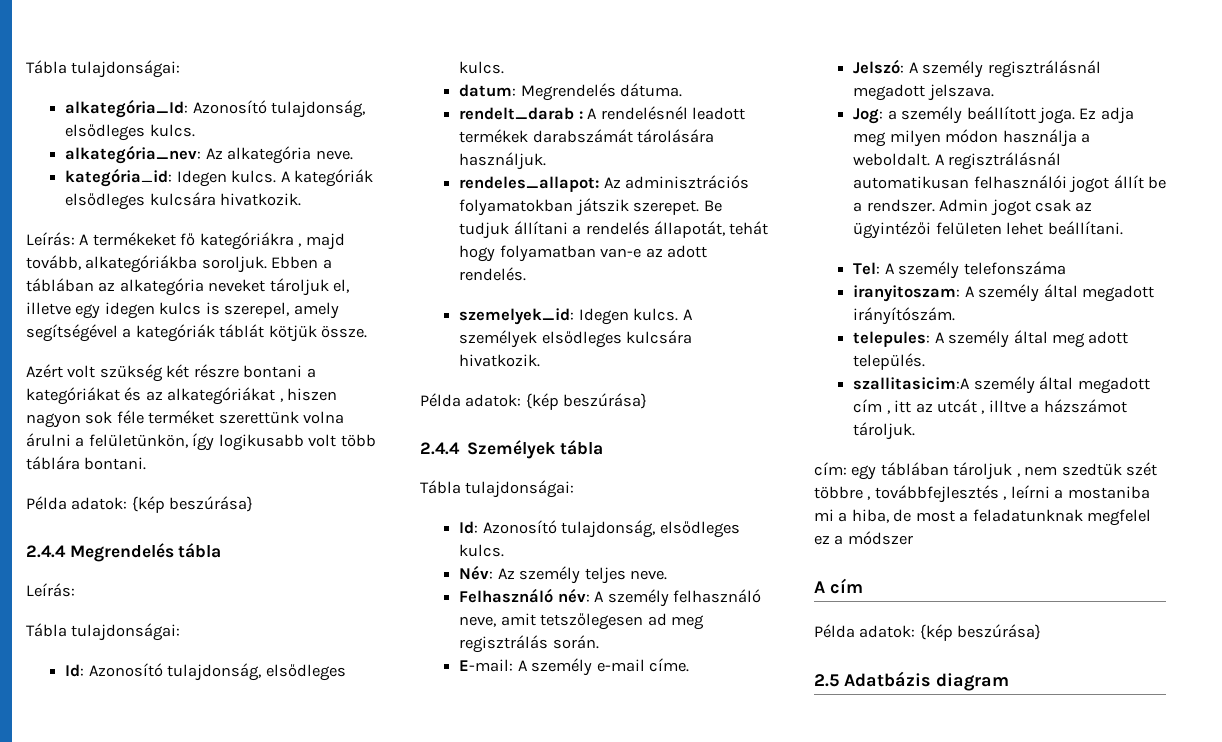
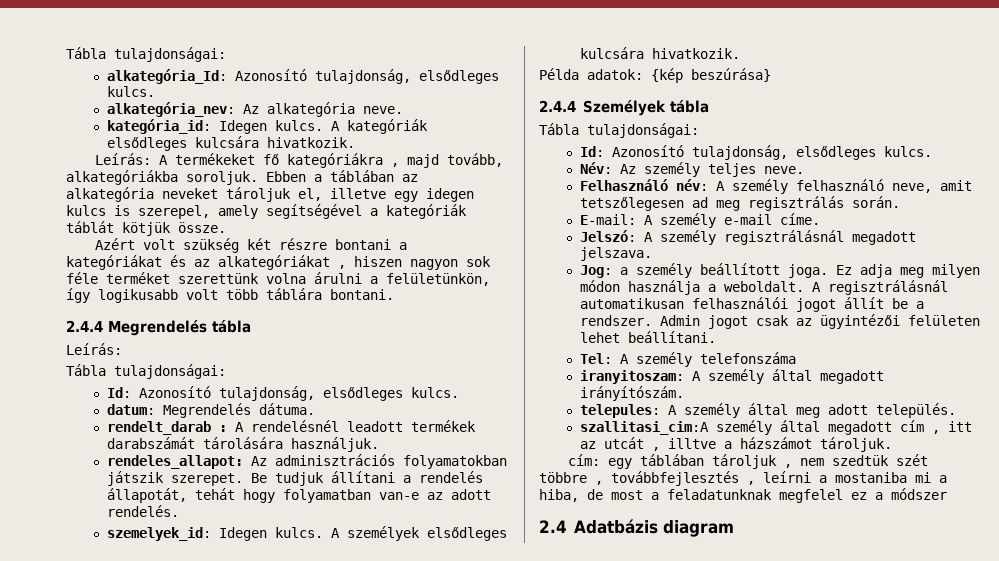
[26,496,254,513] // Példa adatok: {kép beszúrása} -> (394, 294) none
[853,377,971,390] szallitasicim:A -> [579,421,709,435] szallitasi_cim:A
[814,578,863,594] [814,624,1042,641] [814,674,839,687] A cím // Példa adatok: {kép beszúrása} // 2.5 -> [539,520,567,533] 2.4

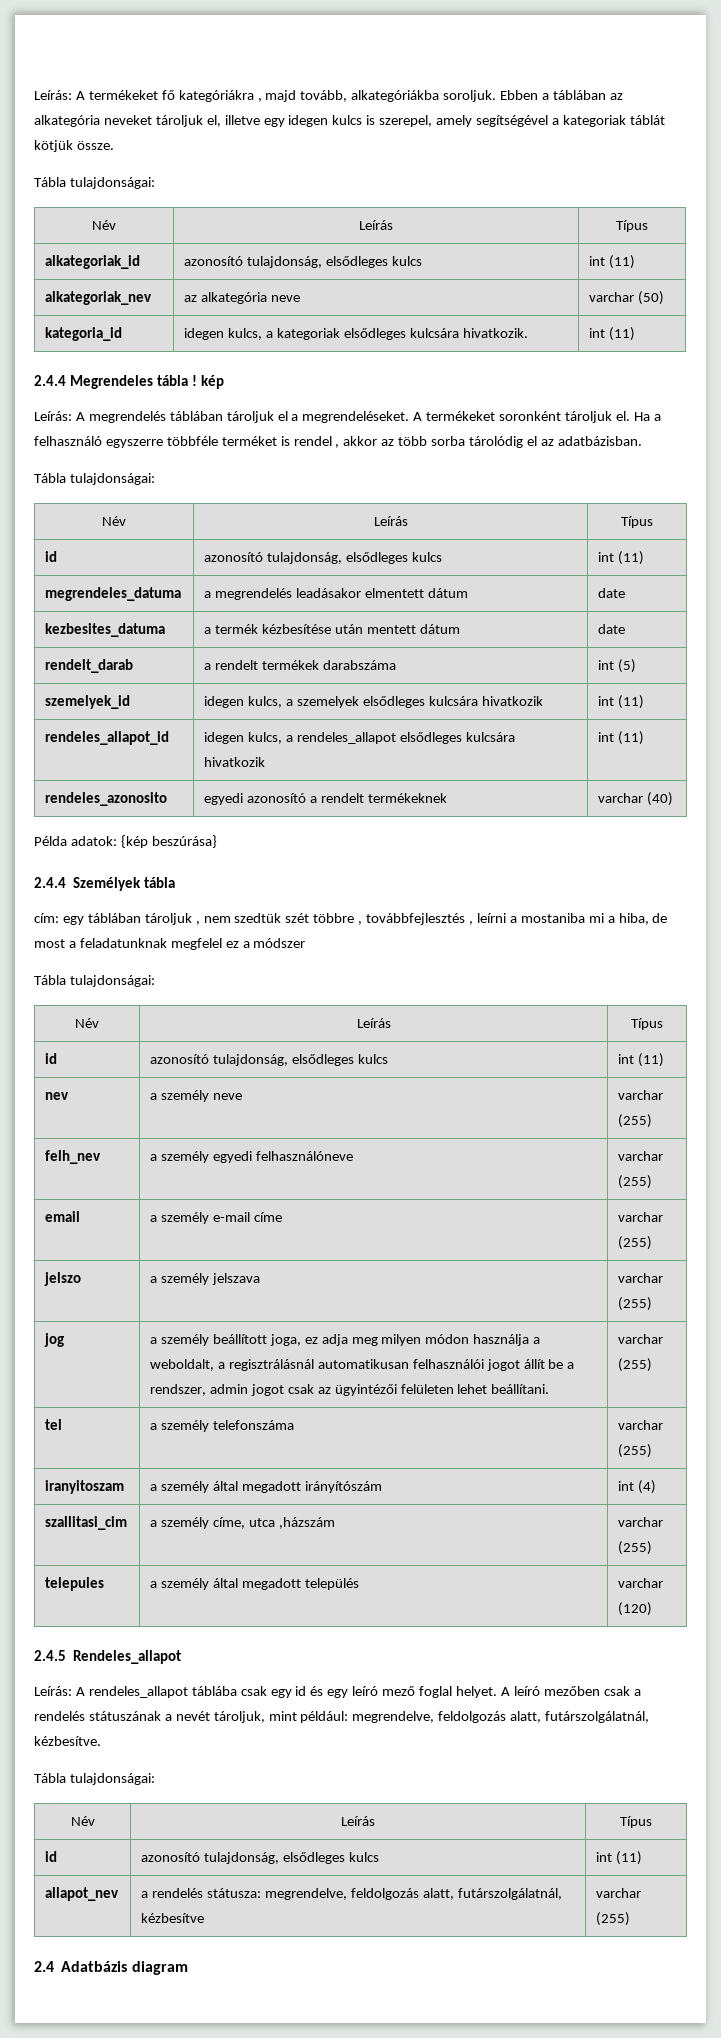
[66,47,226,62] [106,69,499,84] [106,86,155,97] [106,102,403,117] [106,119,428,134] [106,136,355,151] Tábla tulajdonságai: // alkategória_Id: Azonosító tulajdonság, elsődleges kulcs. // alkategória_nev: Az alkategória neve. // kategória_id: Idegen kulcs. A kategóriák elsődleges kulcsára hivatkozik. // -> (34, 95) none
[386,204,467,219] kategóriák -> [562,115,626,127] kategoriak
[95,238,408,253] [66,255,491,270] [66,272,490,286] [66,288,394,303] [66,320,251,336] [66,343,122,355] [66,364,226,379] [106,386,459,401] [106,403,315,418] [106,420,476,435] [106,437,379,452] [106,454,507,469] [106,471,483,486] [106,488,491,503] [106,505,179,517] [106,526,507,541] [579,47,740,59] Azért volt szükség két részre bontani a kategóriákat és az alkategóriákat , hiszen nagyon sok féle terméket szerettünk volna árulni a felületünkön, így logikusabb volt több táblára bontani. // 2.4.4 Megrendelés tábla // Leírás: // Tábla tulajdonságai: // Id: Azonosító tulajdonság, elsődleges kulcs. // datum: Megrendelés dátuma. // rendelt_darab : A rendelésnél leadott termékek darabszámát tárolására használjuk. // rendeles_allapot: Az adminisztrációs folyamatokban játszik szerepet. Be tudjuk állítani a rendelés állapotát, tehát hogy folyamatban van-e az adott rendelés. // szemelyek_id: Idegen kulcs. A személyek elsődleges kulcsára hivatkozik. -> [34,177,155,189] [92,220,116,230] [359,220,393,230] [616,220,648,232] [45,255,141,269] [184,256,422,268] [589,255,635,269] [45,291,153,305] [184,292,300,304] [589,291,664,305] [45,327,123,341] [184,328,528,340] [589,327,635,341] [34,375,225,389] [34,411,661,423] [34,436,642,448] [34,473,155,485] [102,516,126,526] [373,516,408,526] [621,516,653,528] [45,551,58,562] [204,552,442,564] [598,551,644,565] [45,587,182,601] [204,588,468,600] [598,588,626,598] [45,623,166,637] [204,624,460,634] [598,624,626,634] [45,659,134,673] [204,660,396,670] [598,659,636,673] [45,695,131,709] [204,696,543,708] [598,695,644,709] [45,731,170,745] [204,732,515,744] [204,757,266,767] [598,731,644,745] [45,792,168,806] [204,793,447,805] [598,792,673,806] Tábla tulajdonságai: // Név | Leírás | Típus // alkategoriak_id | azonosító tulajdonság, elsődleges kulcs | int (11) // alkategoriak_nev | az alkategória neve | varchar (50) // kategoria_id | idegen kulcs, a kategoriak elsődleges kulcsára hivatkozik. | int (11) // 2.4.4 Megrendeles tábla ! kép // Leírás: A megrendelés táblában tároljuk el a megrendeléseket. A termékeket soronként tároljuk el. Ha a felhasználó egyszerre többféle terméket is rendel , akkor az több sorba tárolódig el az adatbázisban. // Tábla tulajdonságai: // Név | Leírás | Típus // id | azonosító tulajdonság, elsődleges kulcs | int (11) // megrendeles_datuma | a megrendelés leadásakor elmentett dátum | date // kezbesites_datuma | a termék kézbesítése után mentett dátum | date // rendelt_darab | a rendelt termékek darabszáma | int (5) // szemelyek_id | idegen kulcs, a szemelyek elsődleges kulcsára hivatkozik | int (11) // rendeles_allapot_id | idegen kulcs, a rendeles_allapot elsődleges kulcsára hivatkozik | int (11) // rendeles_azonosito | egyedi azonosító a rendelt termékeknek | varchar (40)
[539,123,699,138] [579,145,932,160] [579,162,804,177] [579,179,972,194] [579,196,900,211] [579,213,820,228] [579,230,916,245] [579,247,652,261] [579,263,980,278] [579,280,948,295] [579,297,924,312] [579,314,980,329] [579,331,716,343] [579,352,796,367] [579,369,884,384] [579,386,684,401] [579,403,956,418] [579,420,972,435] [579,437,892,452] // Tábla tulajdonságai: // Id: Azonosító tulajdonság, elsődleges kulcs. // Név: Az személy teljes neve. // Felhasználó név: A személy felhasználó neve, amit tetszőlegesen ad meg regisztrálás során. // E-mail: A személy e-mail címe. // Jelszó: A személy regisztrálásnál megadott jelszava. // Jog: a személy beállított joga. Ez adja meg milyen módon használja a weboldalt. A regisztrálásnál automatikusan felhasználói jogot állít be a rendszer. Admin jogot csak az ügyintézői felületen lehet beállítani. // Tel: A személy telefonszáma // iranyitoszam: A személy által megadott irányítószám. // telepules: A személy által meg adott település. // szallitasi_cim:A személy által megadott cím , itt az utcát , illtve a házszámot tároljuk. -> (176, 882) none
(947, 494) none -> [34,975,155,987] [75,1018,99,1028] [356,1018,391,1028] [631,1018,663,1030] [45,1053,58,1064] [150,1054,388,1066] [618,1053,664,1067] [45,1092,70,1100] [150,1090,242,1102] [618,1090,664,1100] [618,1114,653,1128] [45,1150,102,1164] [150,1151,353,1163] [618,1151,664,1161] [618,1175,653,1189] [45,1211,81,1222] [150,1212,282,1224] [618,1212,664,1222] [618,1236,653,1250] [44,1272,82,1286] [150,1273,260,1285] [618,1273,664,1283] [618,1297,653,1311] [44,1333,65,1347] [150,1334,541,1346] [150,1359,575,1371] [150,1384,550,1396] [618,1334,664,1344] [618,1358,653,1372] [45,1419,63,1430] [150,1420,294,1432] [618,1420,664,1430] [618,1444,653,1458] [45,1480,125,1494] [150,1481,382,1493] [618,1480,656,1494] [45,1516,128,1530] [150,1517,335,1529] [618,1517,664,1527] [618,1541,653,1555] [45,1577,105,1591] [150,1578,359,1590] [618,1578,664,1588] [618,1602,653,1616] [34,1650,182,1664] [34,1686,641,1698] [34,1711,650,1723] [34,1736,101,1746] [34,1773,155,1785] [70,1816,95,1826] [341,1816,375,1826] [620,1816,652,1828] [45,1851,58,1862] [141,1852,379,1864] [596,1851,642,1865] [45,1887,120,1901] [141,1888,562,1900] [141,1913,205,1923] [596,1888,642,1898] [596,1912,631,1926] // Tábla tulajdonságai: // Név | Leírás | Típus // id | azonosító tulajdonság, elsődleges kulcs | int (11) // nev | a személy neve | varchar (255) // felh_nev | a személy egyedi felhasználóneve | varchar (255) // email | a személy e-mail címe | varchar (255) // jelszo | a személy jelszava | varchar (255) // jog | a személy beállított joga, ez adja meg milyen módon használja a weboldalt, a regisztrálásnál automatikusan felhasználói jogot állít be a rendszer, admin jogot csak az ügyintézői felületen lehet beállítani. | varchar (255) // tel | a személy telefonszáma | varchar (255) // iranyitoszam | a személy által megadott irányítószám | int (4) // szallitasi_cim | a személy címe, utca ,házszám | varchar (255) // telepules | a személy által megadott település | varchar (120) // 2.4.5 Rendeles_allapot // Leírás: A rendeles_allapot táblába csak egy id és egy leíró mező foglal helyet. A leíró mezőben csak a rendelés státuszának a nevét tároljuk, mint például: megrendelve, feldolgozás alatt, futárszolgálatnál, kézbesítve. // Tábla tulajdonságai: // Név | Leírás | Típus // id | azonosító tulajdonság, elsődleges kulcs | int (11) // allapot_nev | a rendelés státusza: megrendelve, feldolgozás alatt, futárszolgálatnál, kézbesítve | varchar (255)

